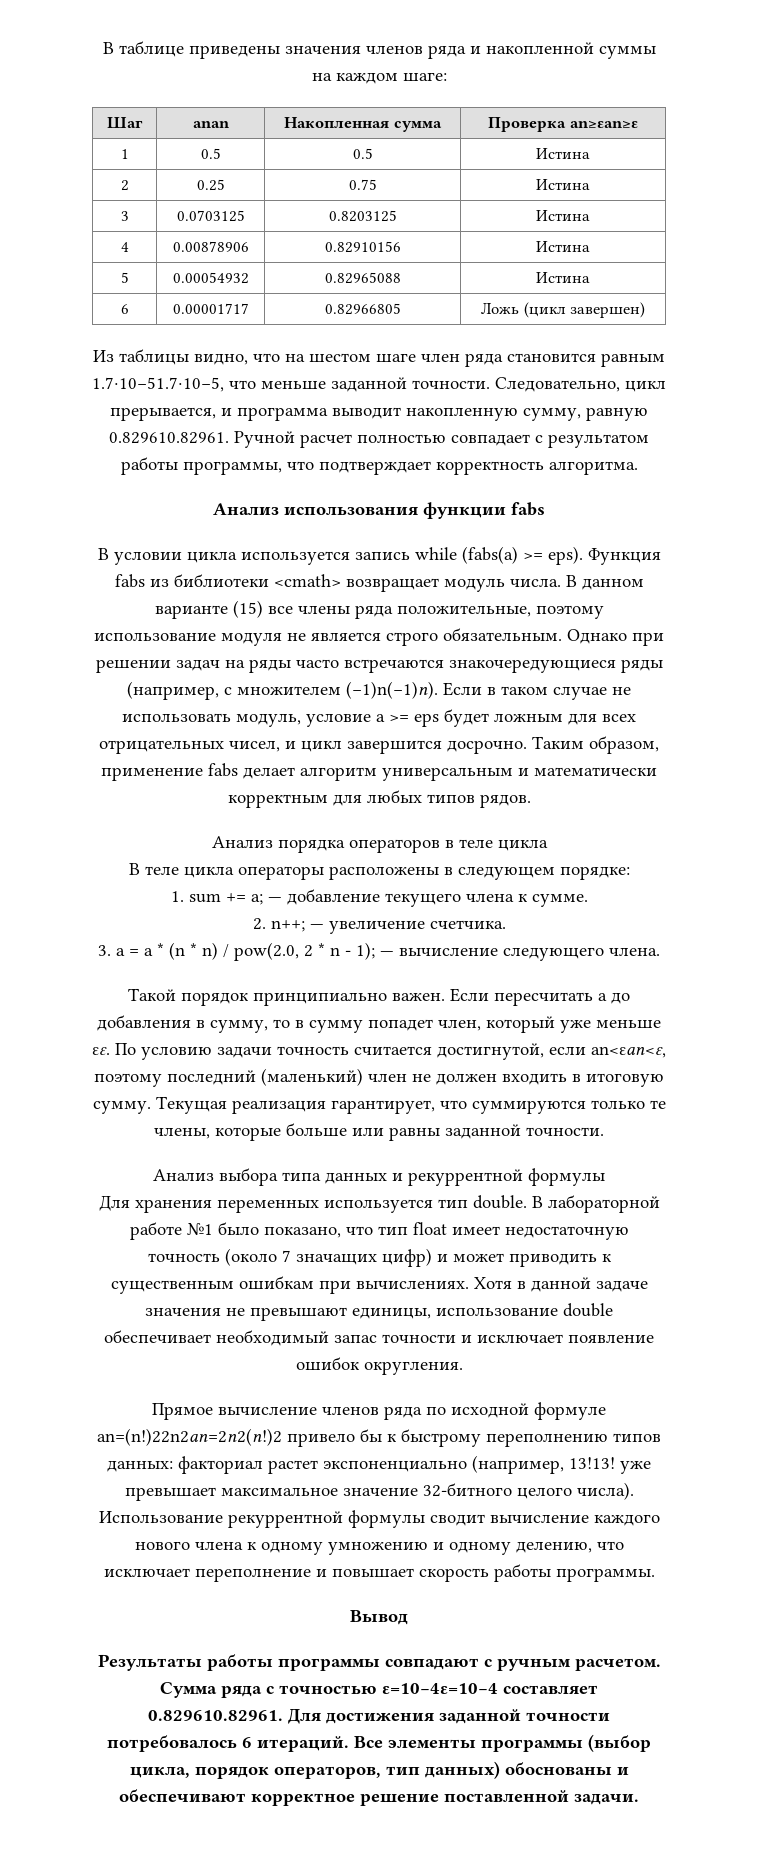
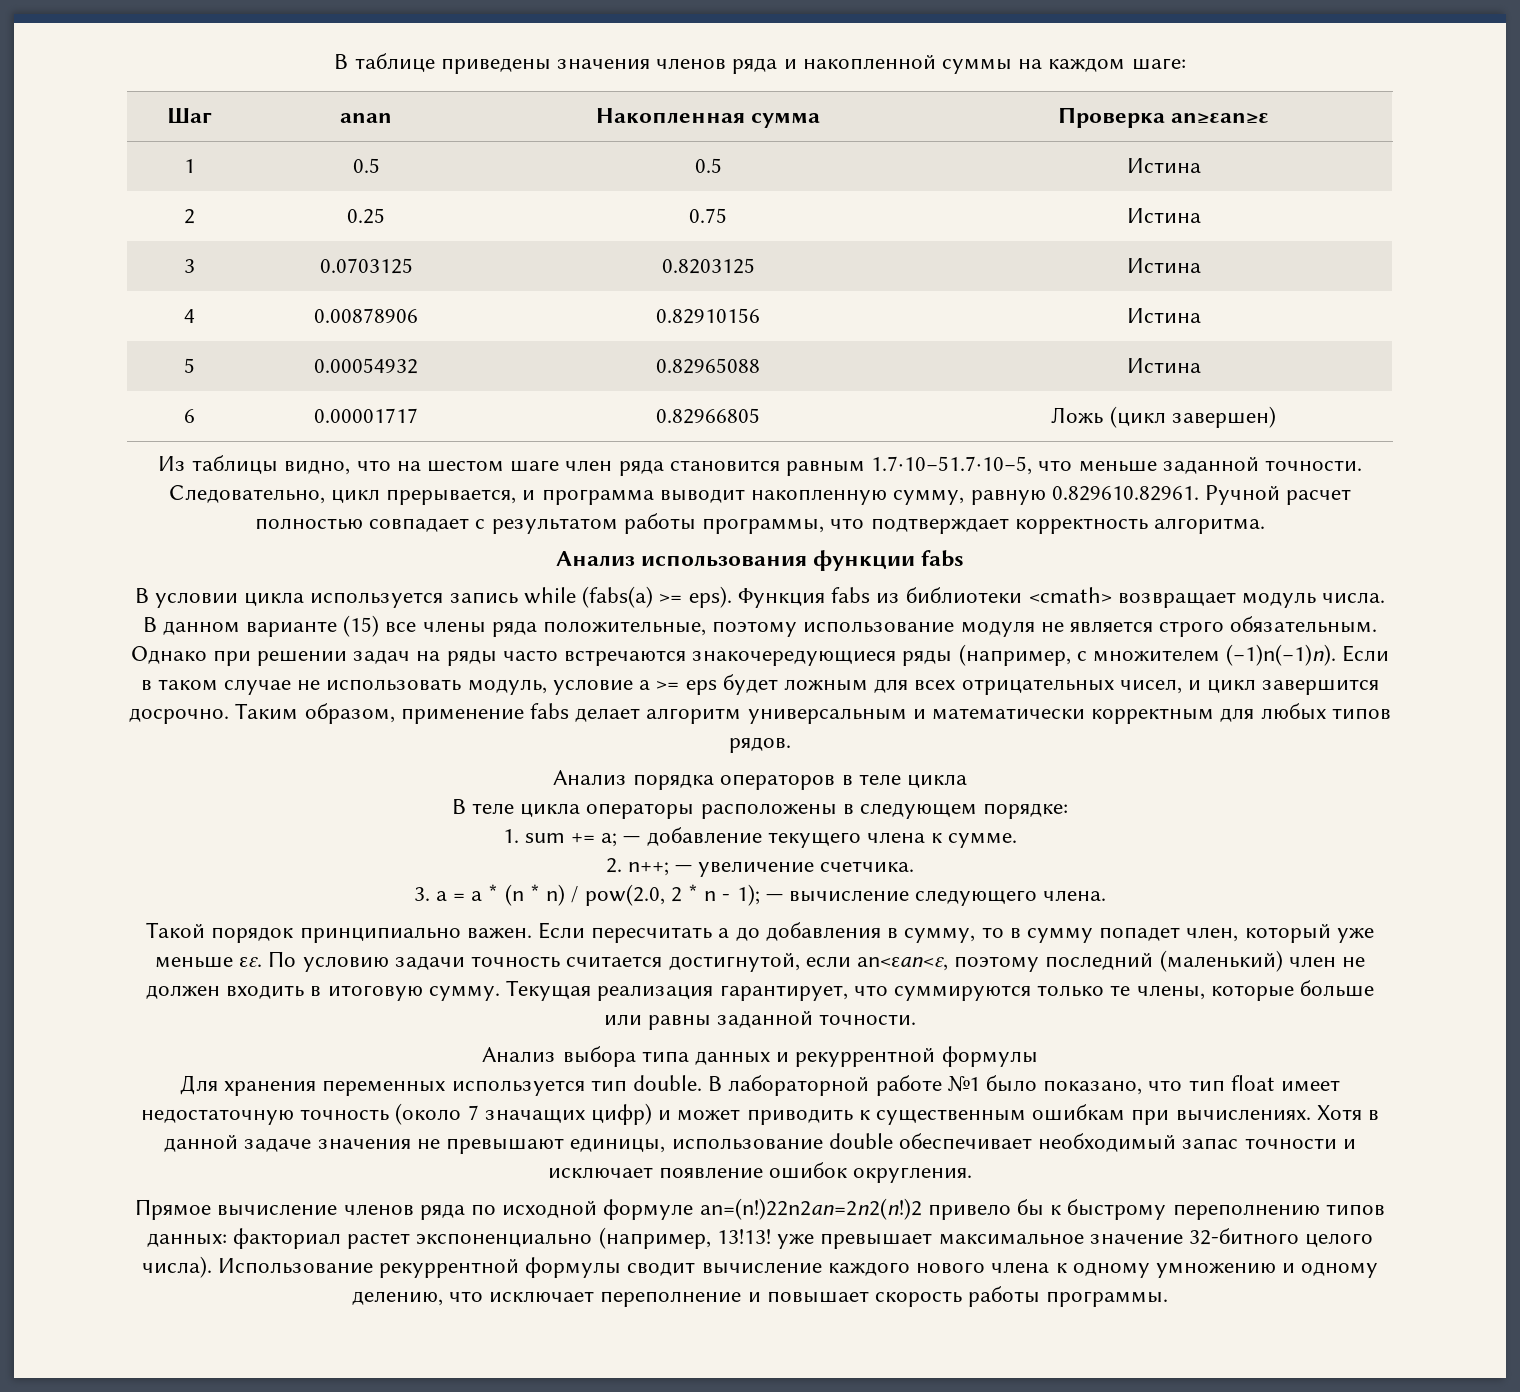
[350,1610,408,1625] [97,1654,661,1671] [160,1682,598,1698] [148,1709,610,1724] [107,1734,651,1752] [129,1761,629,1779] [119,1789,639,1806] // Вывод // Результаты работы программы совпадают с ручным расчетом. Сумма ряда с точностью ε=10−4ε=10−4 составляет 0.829610.82961. Для достижения заданной точности потребовалось 6 итераций. Все элементы программы (выбор цикла, порядок операторов, тип данных) обоснованы и обеспечивают корректное решение поставленной задачи. -> (1169, 1299) none

